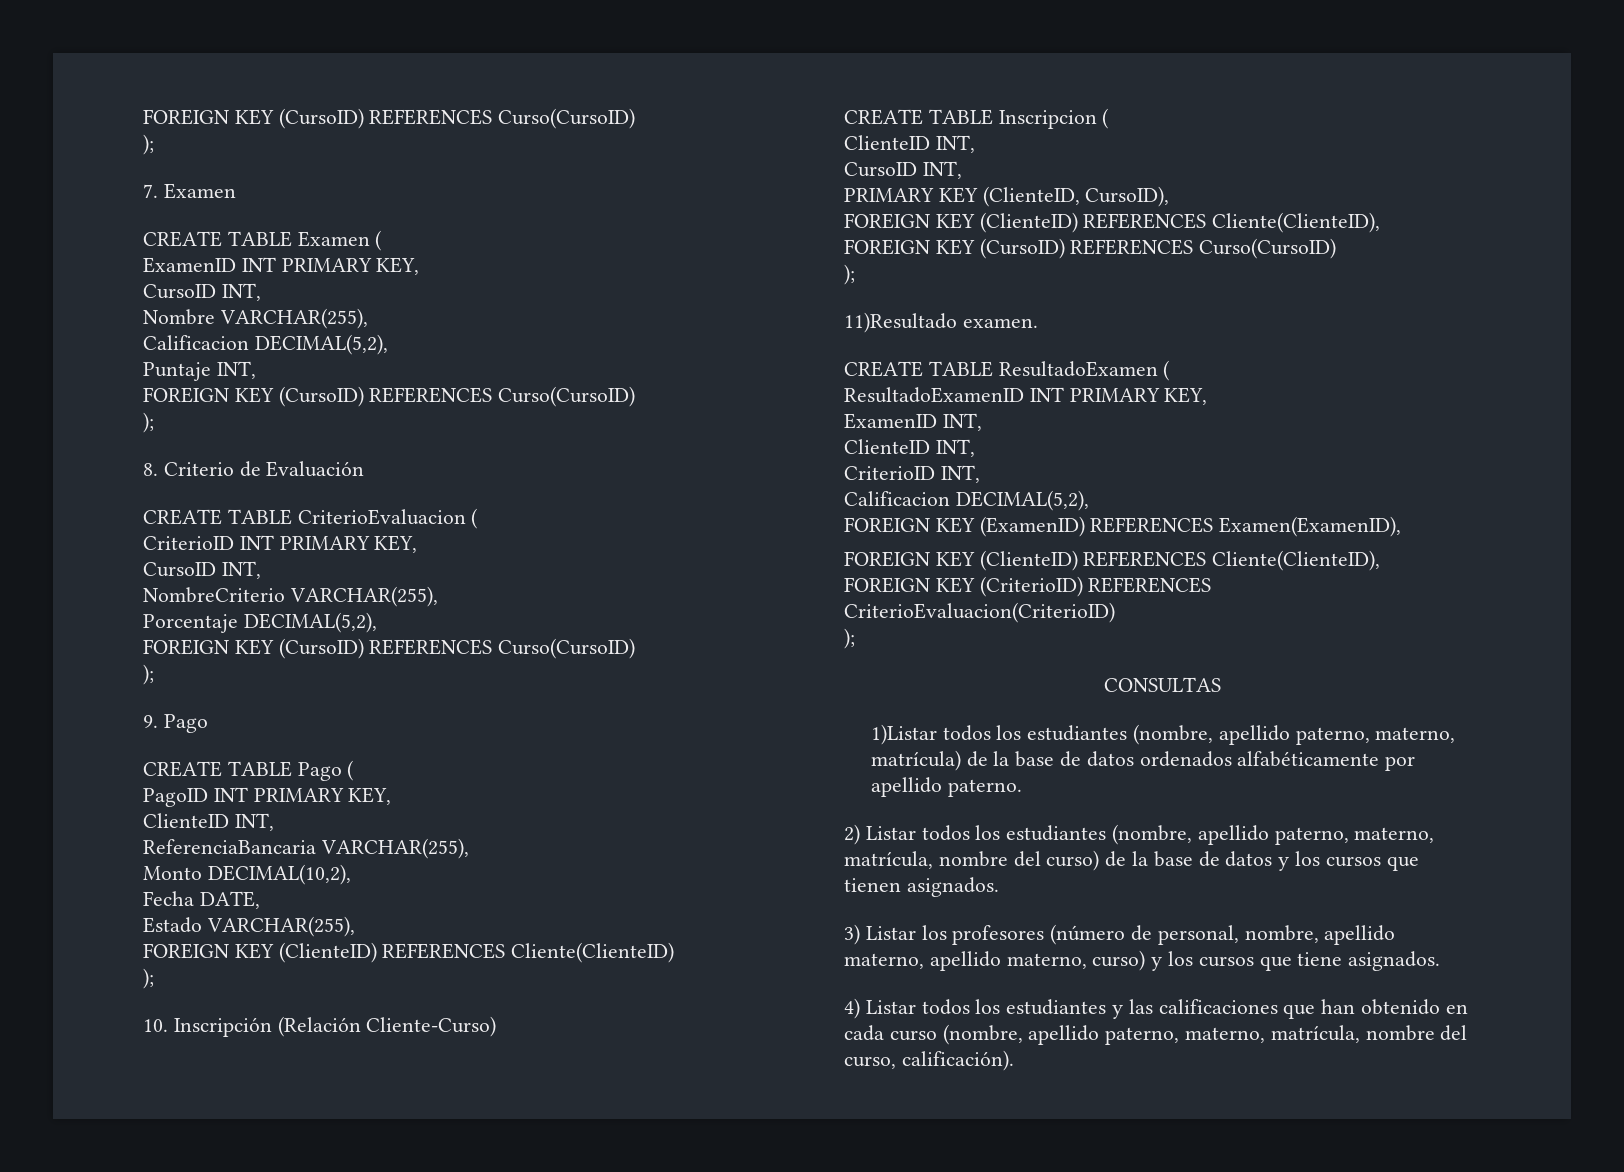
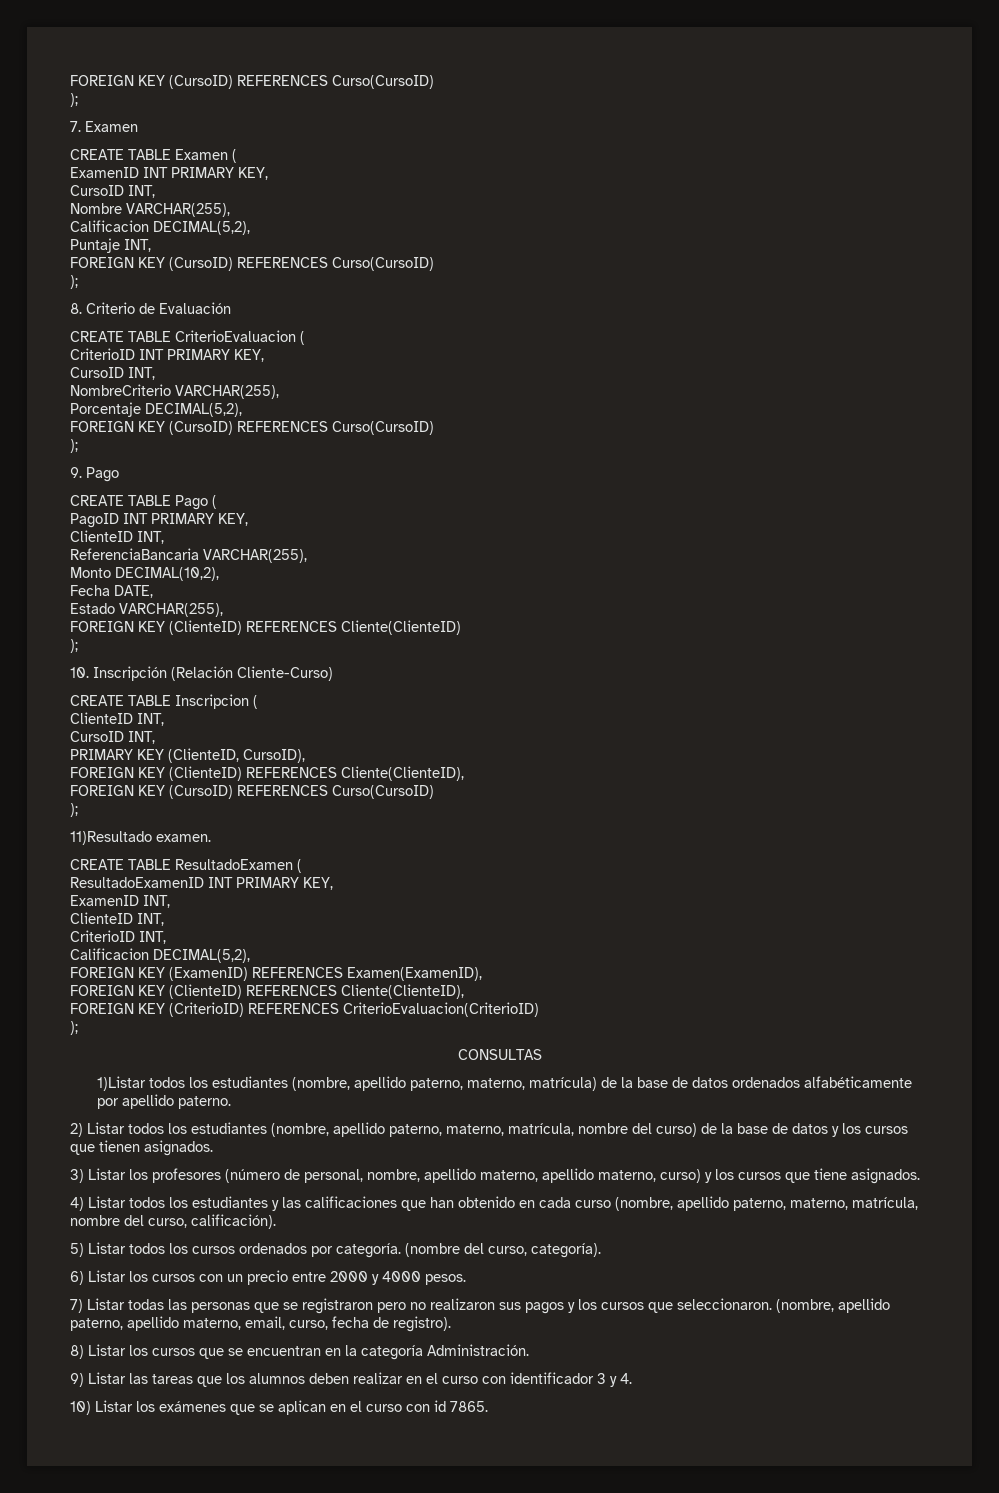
(1014, 1060) none -> [70,1242,601,1258] [70,1270,466,1285] [70,1298,890,1314] [70,1316,451,1332] [70,1344,529,1360] [70,1372,632,1387] [70,1400,488,1415] // 5) Listar todos los cursos ordenados por categoría. (nombre del curso, categoría). // 6) Listar los cursos con un precio entre 2000 y 4000 pesos. // 7) Listar todas las personas que se registraron pero no realizaron sus pagos y los cursos que seleccionaron. (nombre, apellido paterno, apellido materno, email, curso, fecha de registro). // 8) Listar los cursos que se encuentran en la categoría Administración. // 9) Listar las tareas que los alumnos deben realizar en el curso con identificador 3 y 4. // 10) Listar los exámenes que se aplican en el curso con id 7865.

